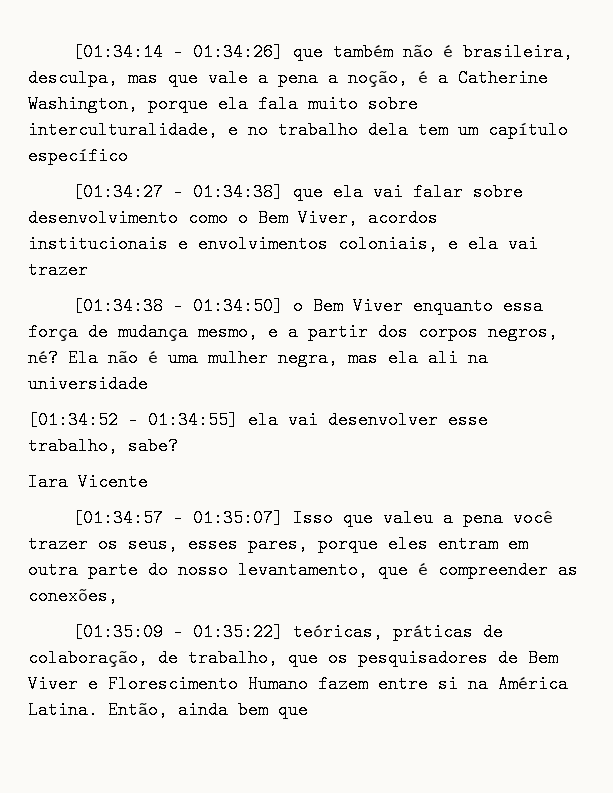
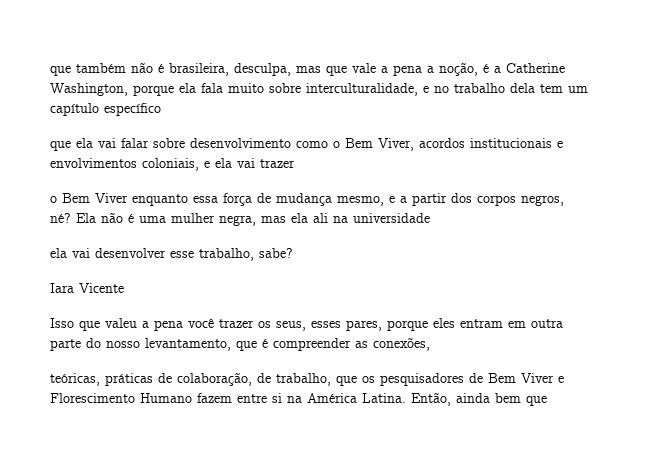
[72,43,283,61] [01:34:14 - 01:34:26] -> (50, 71) none
[72,183,283,201] [01:34:27 - 01:34:38] -> (161, 109) none
[72,297,283,315] [01:34:38 - 01:34:50] -> (295, 163) none
[28,411,238,429] [01:34:52 - 01:34:55] -> (430, 218) none
[72,509,283,527] [01:34:57 - 01:35:07] -> (124, 288) none
[72,623,283,641] [01:35:09 - 01:35:22] -> (430, 344) none

